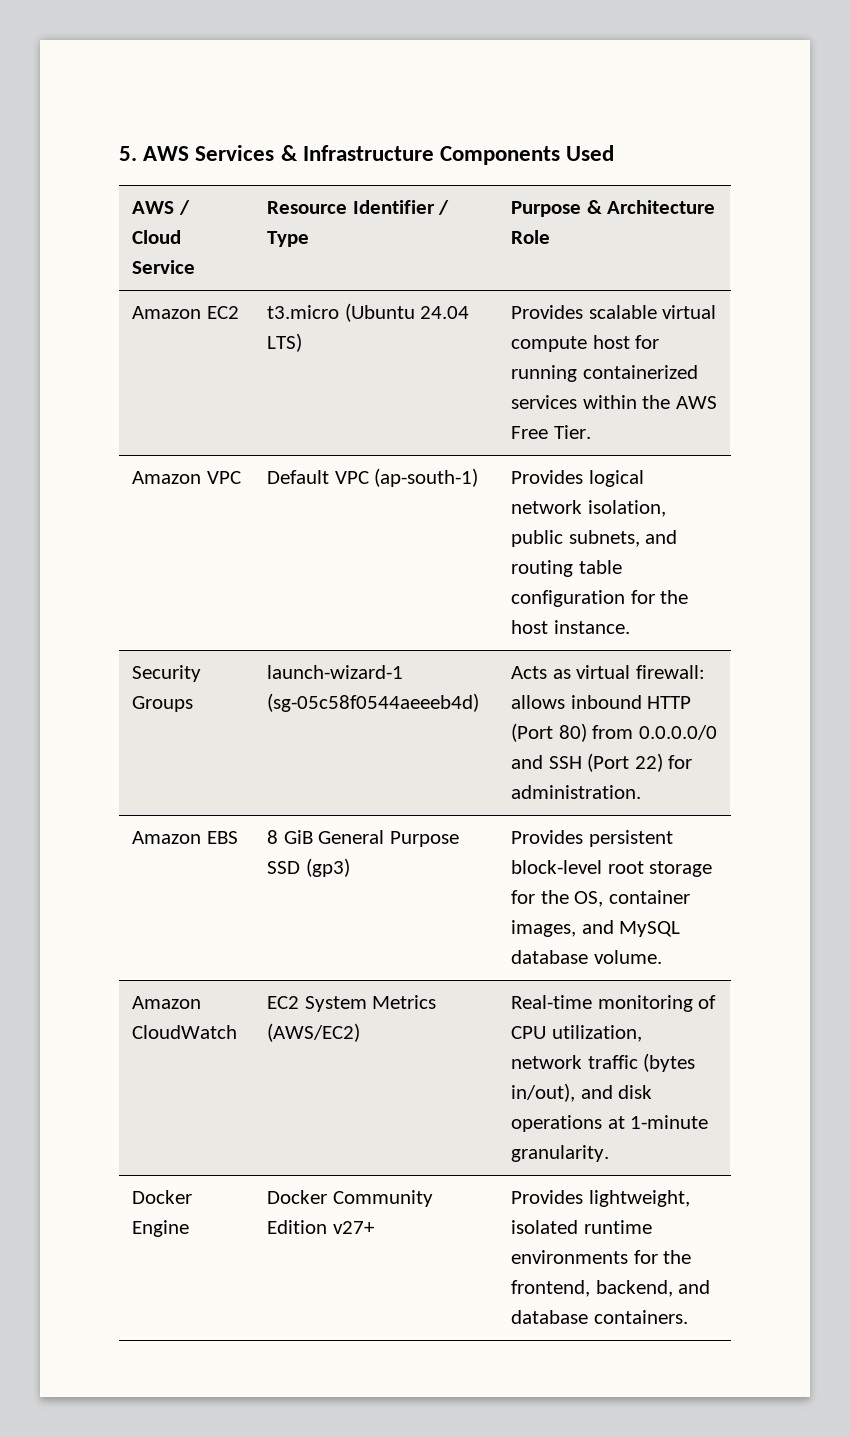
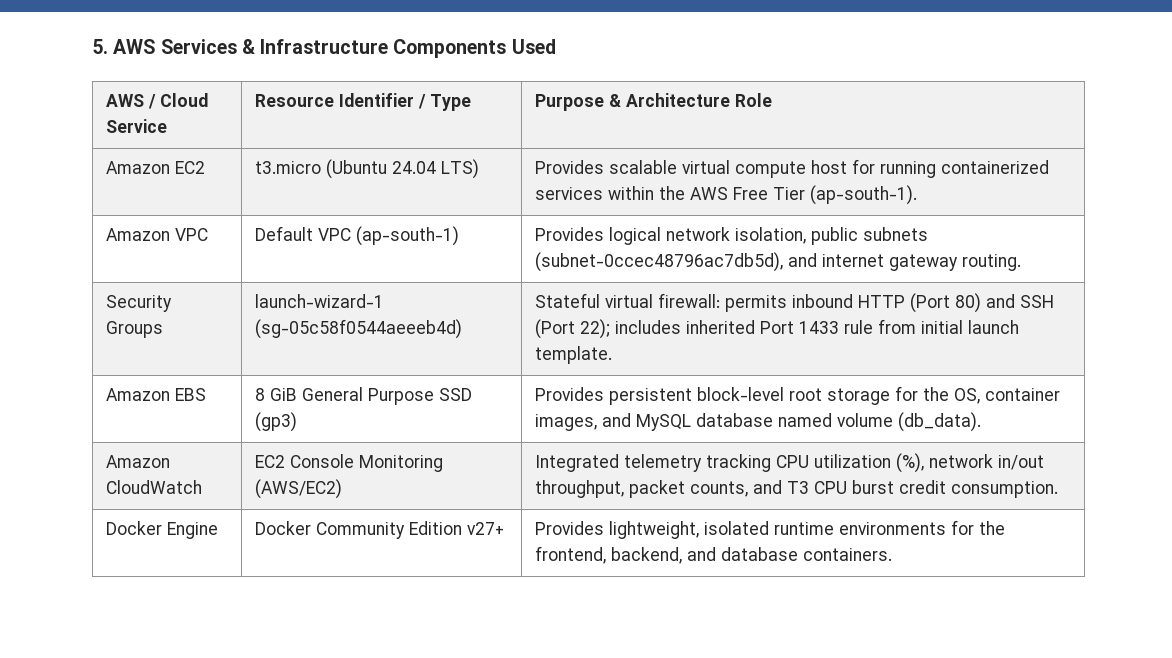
[553,425,591,439] Tier. -> [772,185,917,205] Tier (ap-south-1).
[568,530,678,547] [511,560,622,577] [511,590,689,607] [511,620,630,634] subnets, and routing table configuration for the host instance. -> [862,227,928,241] [534,252,1021,272] subnets (subnet-0ccec48796ac7db5d), and internet gateway routing.
[511,666,571,679] Acts as -> [534,293,600,308] Stateful
[511,695,566,709] allows -> [724,295,787,312] permits
[592,725,717,740] from 0.0.0.0/0 -> (981, 303) none
[634,753,693,772] [511,785,642,799] 22) for administration. -> [579,319,1019,339] [534,346,612,364] 22); includes inherited Port 1433 rule from initial launch template.
[593,950,662,964] volume. -> [777,412,981,432] named volume (db_data).
[304,995,437,1012] System Metrics -> [289,454,443,472] Console Monitoring
[511,995,717,1012] [511,1025,642,1042] [511,1053,696,1072] [511,1083,653,1102] [511,1115,709,1132] [511,1145,610,1162] Real-time monitoring of CPU utilization, network traffic (bytes in/out), and disk operations at 1-minute granularity. -> [534,453,1044,473] [534,480,1058,498] Integrated telemetry tracking CPU utilization (%), network in/out throughput, packet counts, and T3 CPU burst credit consumption.

